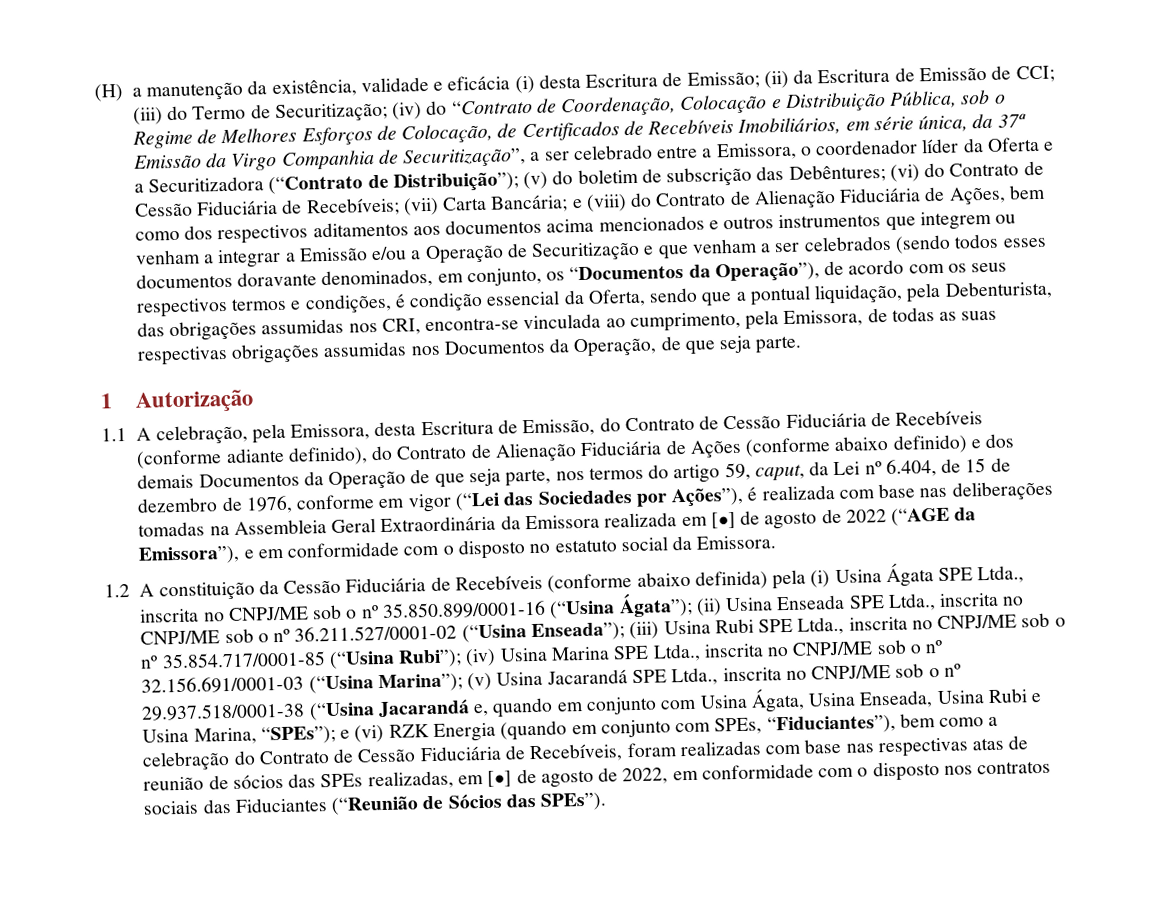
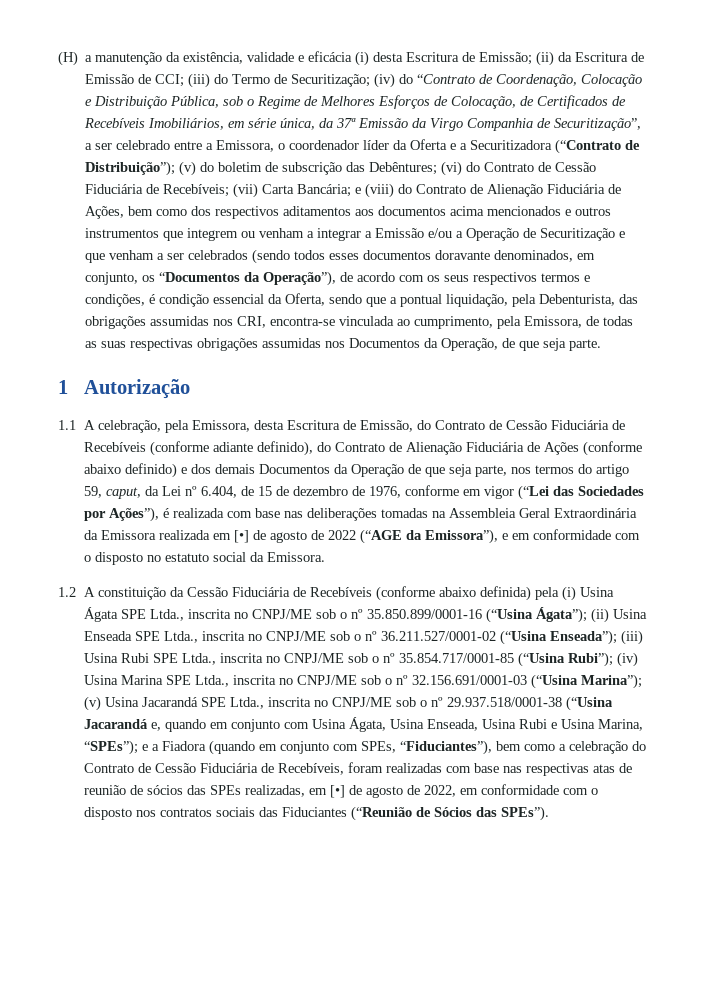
[354,722,496,743] (vi) RZK Energia -> [152,741,207,751] a Fiadora

